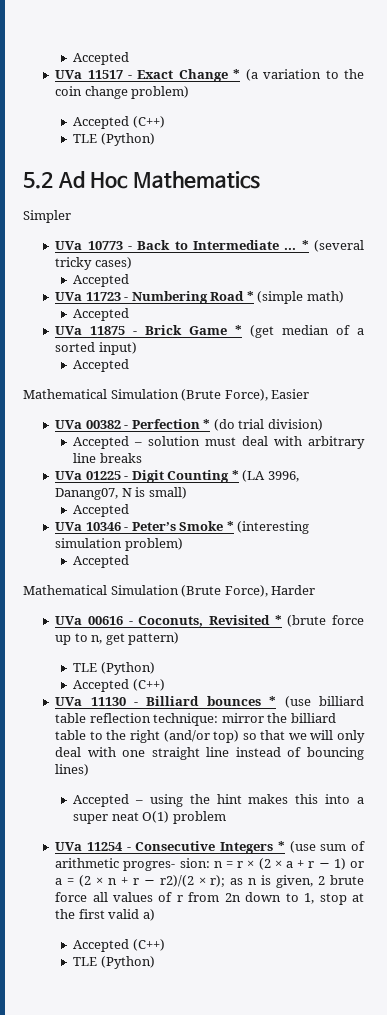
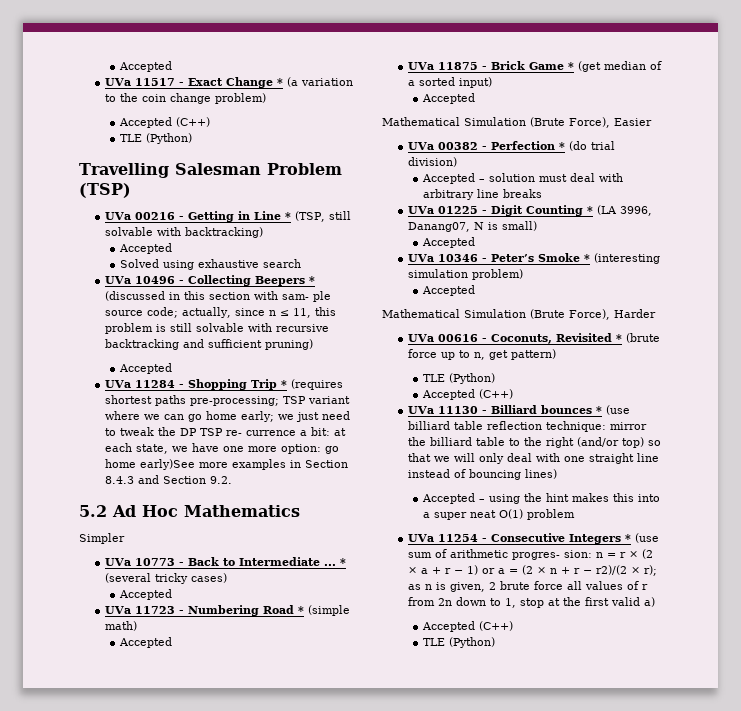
(155, 139) none -> [79,163,342,178] [79,183,131,198] [105,211,352,222] [105,227,264,238] [118,243,172,254] [119,259,301,270] [105,275,316,286] [105,291,332,302] [105,307,337,318] [105,323,330,334] [105,339,314,350] [118,363,172,374] [105,379,344,390] [105,395,351,406] [105,411,351,422] [105,427,347,436] [105,443,340,454] [105,459,349,470] [105,475,233,484] // Travelling Salesman Problem (TSP) // UVa 00216 - Getting in Line * (TSP, still solvable with backtracking) // Accepted // Solved using exhaustive search // UVa 10496 - Collecting Beepers * (discussed in this section with sam- ple source code; actually, since n ≤ 11, this problem is still solvable with recursive backtracking and sufficient pruning) // Accepted // UVa 11284 - Shopping Trip * (requires shortest paths pre-processing; TSP variant where we can go home early; we just need to tweak the DP TSP re- currence a bit: at each state, we have one more option: go home early)See more examples in Section 8.4.3 and Section 9.2.

